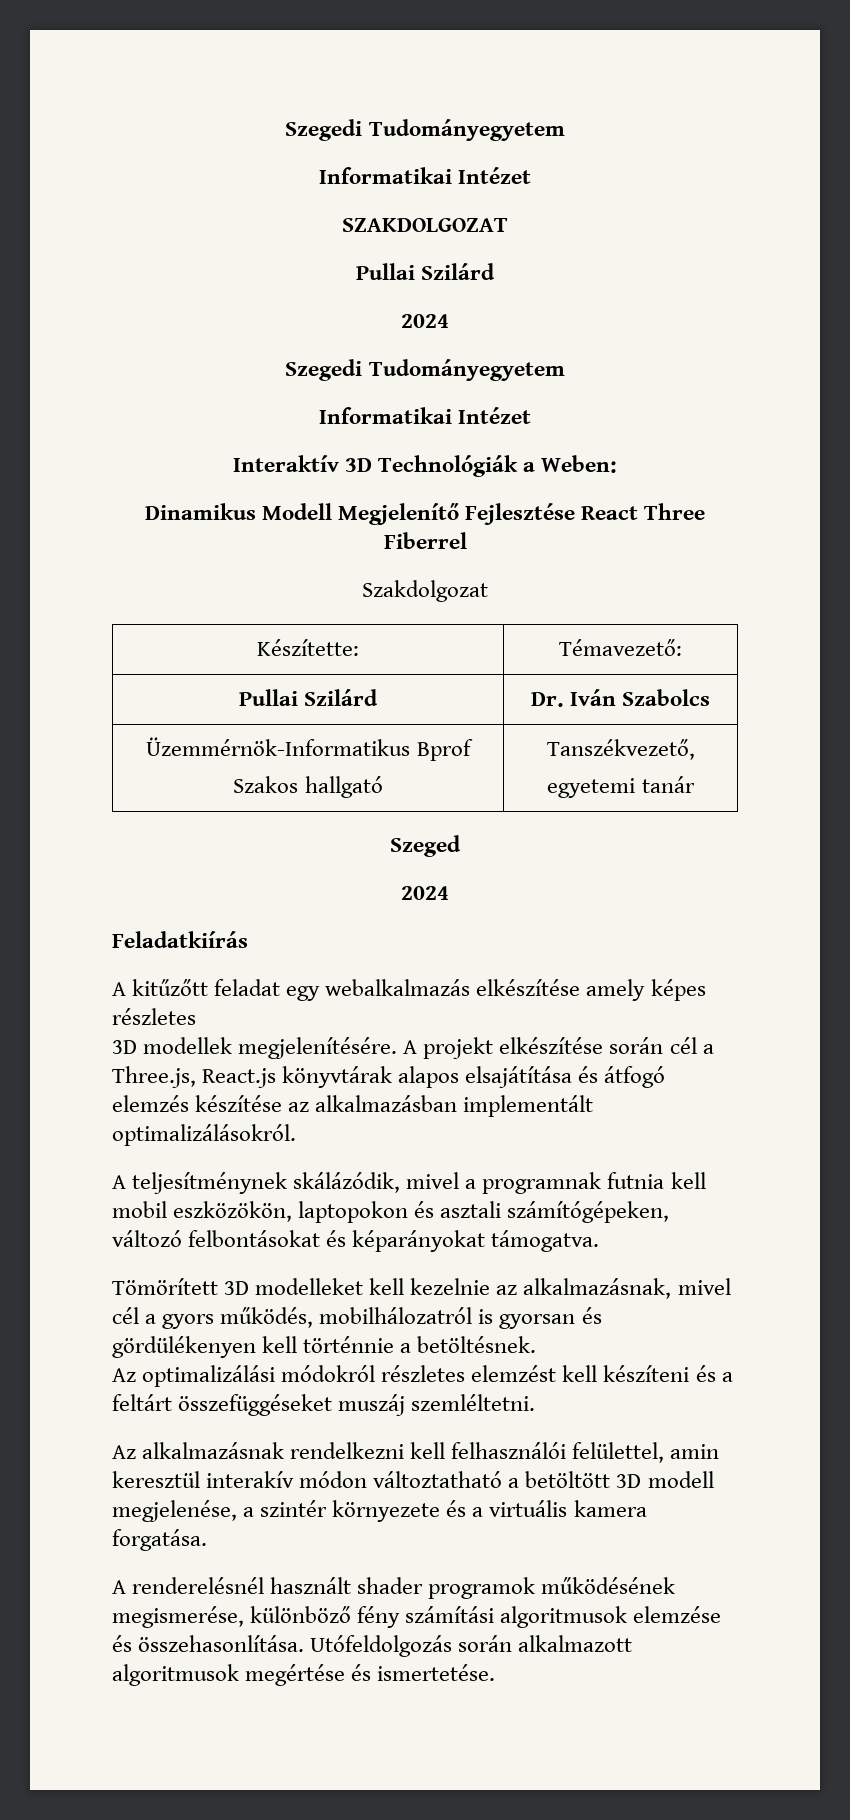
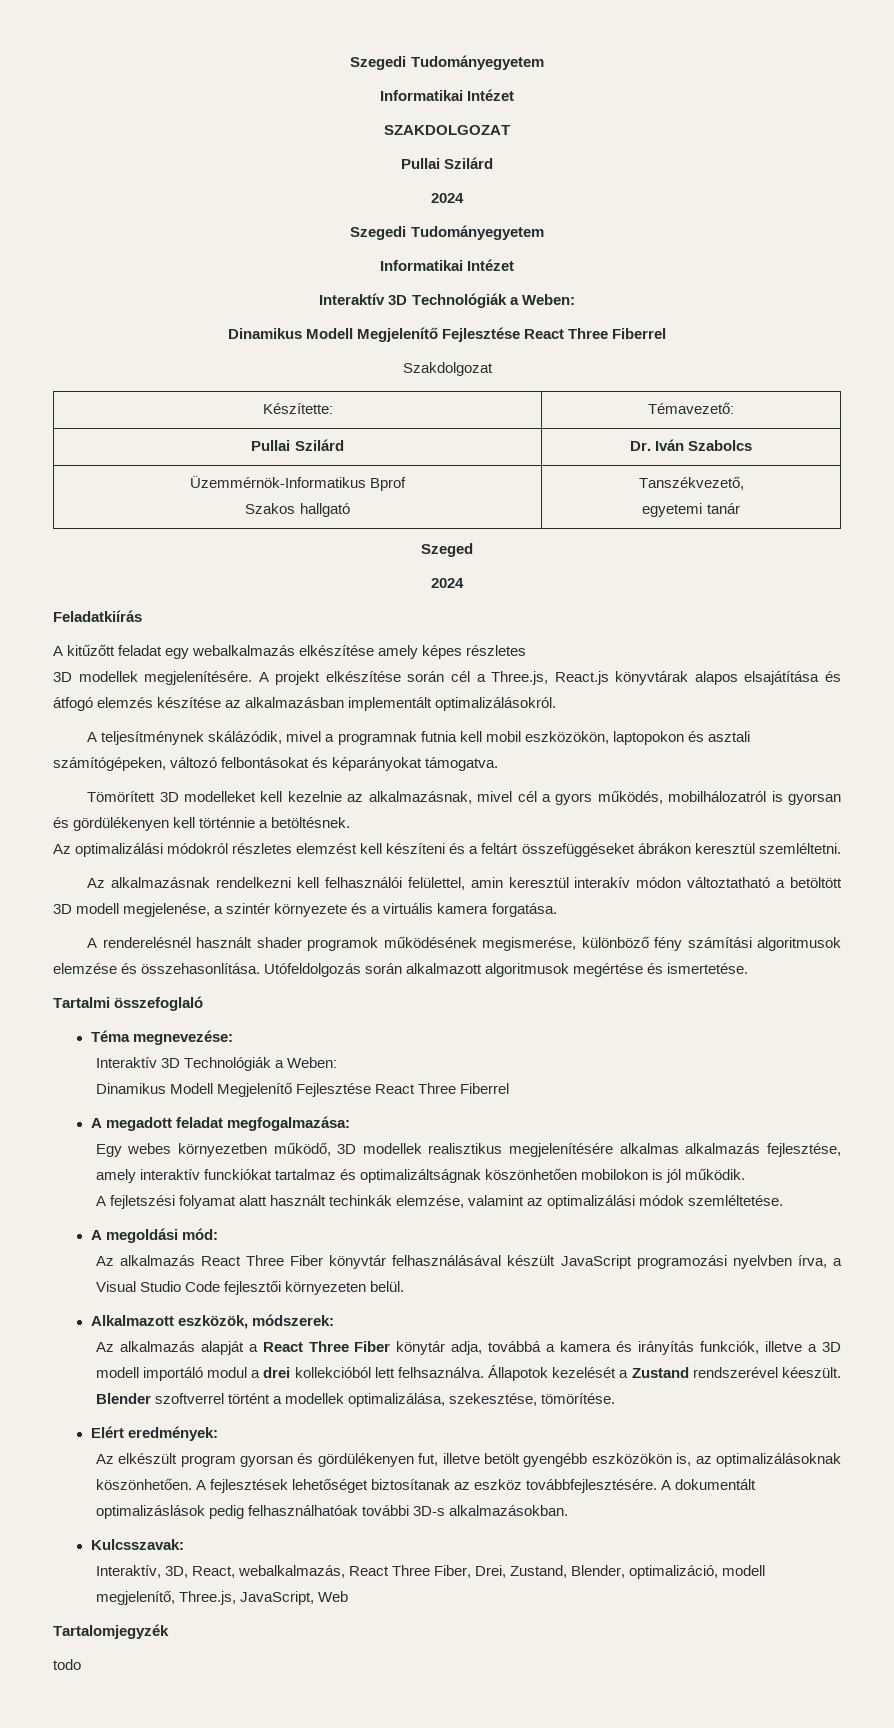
[338,1394,406,1416] muszáj -> [637,843,755,854] ábrákon keresztül
(496, 1672) none -> [53,996,204,1011] [90,1030,233,1045] [95,1057,337,1071] [95,1082,510,1097] [90,1116,351,1131] [95,1142,842,1157] [95,1168,746,1183] [95,1195,784,1209] [90,1228,218,1243] [95,1255,842,1269] [95,1280,404,1295] [90,1314,334,1329] [95,1341,841,1355] [95,1365,841,1381] [95,1393,616,1407] [90,1426,218,1441] [95,1453,841,1467] [95,1478,757,1493] [95,1505,568,1519] [90,1539,184,1550] [95,1565,766,1579] [95,1590,348,1605] [53,1624,169,1639] [53,1659,81,1670] // Tartalmi összefoglaló // Téma megnevezése: // Interaktív 3D Technológiák a Weben: // Dinamikus Modell Megjelenítő Fejlesztése React Three Fiberrel // A megadott feladat megfogalmazása: // Egy webes környezetben működő, 3D modellek realisztikus megjelenítésére alkalmas alkalmazás fejlesztése, amely interaktív funckiókat tartalmaz és optimalizáltságnak köszönhetően mobilokon is jól működik. // A fejletszési folyamat alatt használt techinkák elemzése, valamint az optimalizálási módok szemléltetése. // A megoldási mód: // Az alkalmazás React Three Fiber könyvtár felhasználásával készült JavaScript programozási nyelvben írva, a Visual Studio Code fejlesztői környezeten belül. // Alkalmazott eszközök, módszerek: // Az alkalmazás alapját a React Three Fiber könytár adja, továbbá a kamera és irányítás funkciók, illetve a 3D modell importáló modul a drei kollekcióból lett felhsaználva. Állapotok kezelését a Zustand rendszerével kéeszült. Blender szoftverrel történt a modellek optimalizálása, szekesztése, tömörítése. // Elért eredmények: // Az elkészült program gyorsan és gördülékenyen fut, illetve betölt gyengébb eszközökön is, az optimalizálásoknak köszönhetően. A fejlesztések lehetőséget biztosítanak az eszköz továbbfejlesztésére. A dokumentált optimalizáslások pedig felhasználhatóak további 3D-s alkalmazásokban. // Kulcsszavak: // Interaktív, 3D, React, webalkalmazás, React Three Fiber, Drei, Zustand, Blender, optimalizáció, modell megjelenítő, Three.js, JavaScript, Web // Tartalomjegyzék // todo

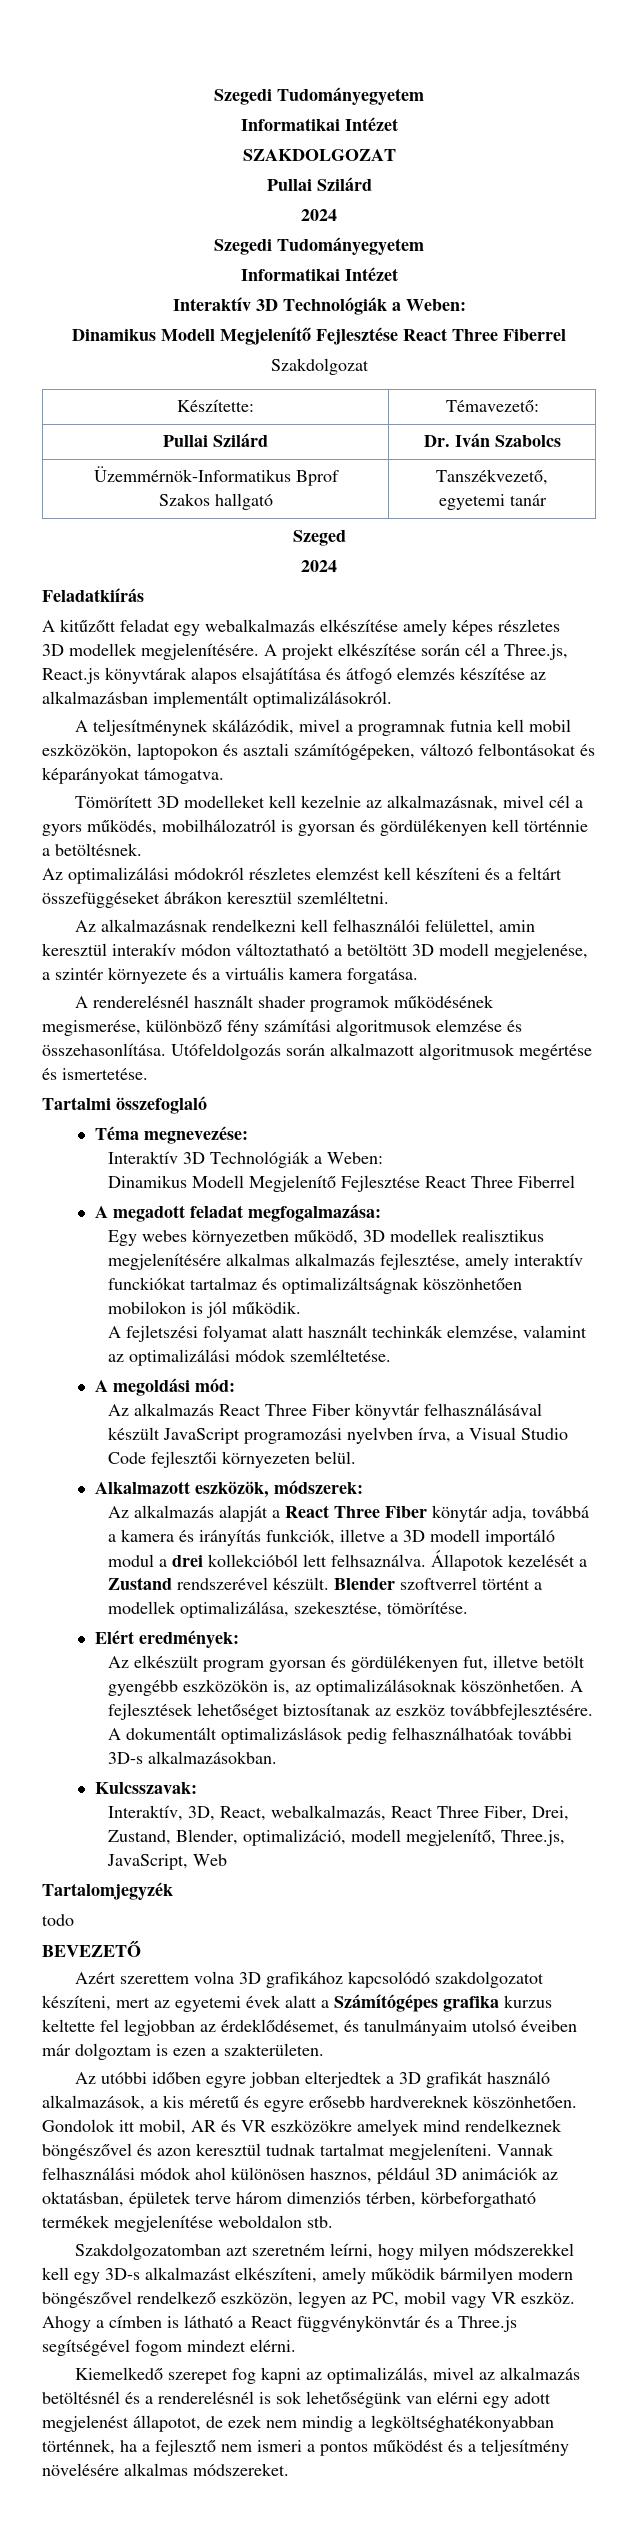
[782,1367,841,1378] kéeszült. -> [272,1577,329,1590] készült.
(81, 1664) none -> [42,1940,141,1957] [74,1971,544,1988] [42,1994,552,2012] [42,2019,577,2036] [42,2043,324,2060] [74,2071,550,2088] [42,2095,577,2112] [42,2119,562,2136] [42,2143,554,2160] [42,2167,558,2184] [42,2191,536,2208] [42,2215,333,2232] [74,2243,574,2260] [42,2267,573,2284] [42,2291,575,2308] [42,2315,517,2332] [42,2339,296,2356] [74,2367,580,2384] [42,2391,551,2408] [42,2415,554,2432] [42,2439,569,2456] [42,2463,289,2476] // BEVEZETŐ // Azért szerettem volna 3D grafikához kapcsolódó szakdolgozatot készíteni, mert az egyetemi évek alatt a Számítógépes grafika kurzus keltette fel legjobban az érdeklődésemet, és tanulmányaim utolsó éveiben már dolgoztam is ezen a szakterületen. // Az utóbbi időben egyre jobban elterjedtek a 3D grafikát használó alkalmazások, a kis méretű és egyre erősebb hardvereknek köszönhetően. Gondolok itt mobil, AR és VR eszközökre amelyek mind rendelkeznek böngészővel és azon keresztül tudnak tartalmat megjeleníteni. Vannak felhasználási módok ahol különösen hasznos, például 3D animációk az oktatásban, épületek terve három dimenziós térben, körbeforgatható termékek megjelenítése weboldalon stb. // Szakdolgozatomban azt szeretném leírni, hogy milyen módszerekkel kell egy 3D-s alkalmazást elkészíteni, amely működik bármilyen modern böngészővel rendelkező eszközön, legyen az PC, mobil vagy VR eszköz. Ahogy a címben is látható a React függvénykönvtár és a Three.js segítségével fogom mindezt elérni. // Kiemelkedő szerepet fog kapni az optimalizálás, mivel az alkalmazás betöltésnél és a renderelésnél is sok lehetőségünk van elérni egy adott megjelenést állapotot, de ezek nem mindig a legköltséghatékonyabban történnek, ha a fejlesztő nem ismeri a pontos működést és a teljesítmény növelésére alkalmas módszereket.

